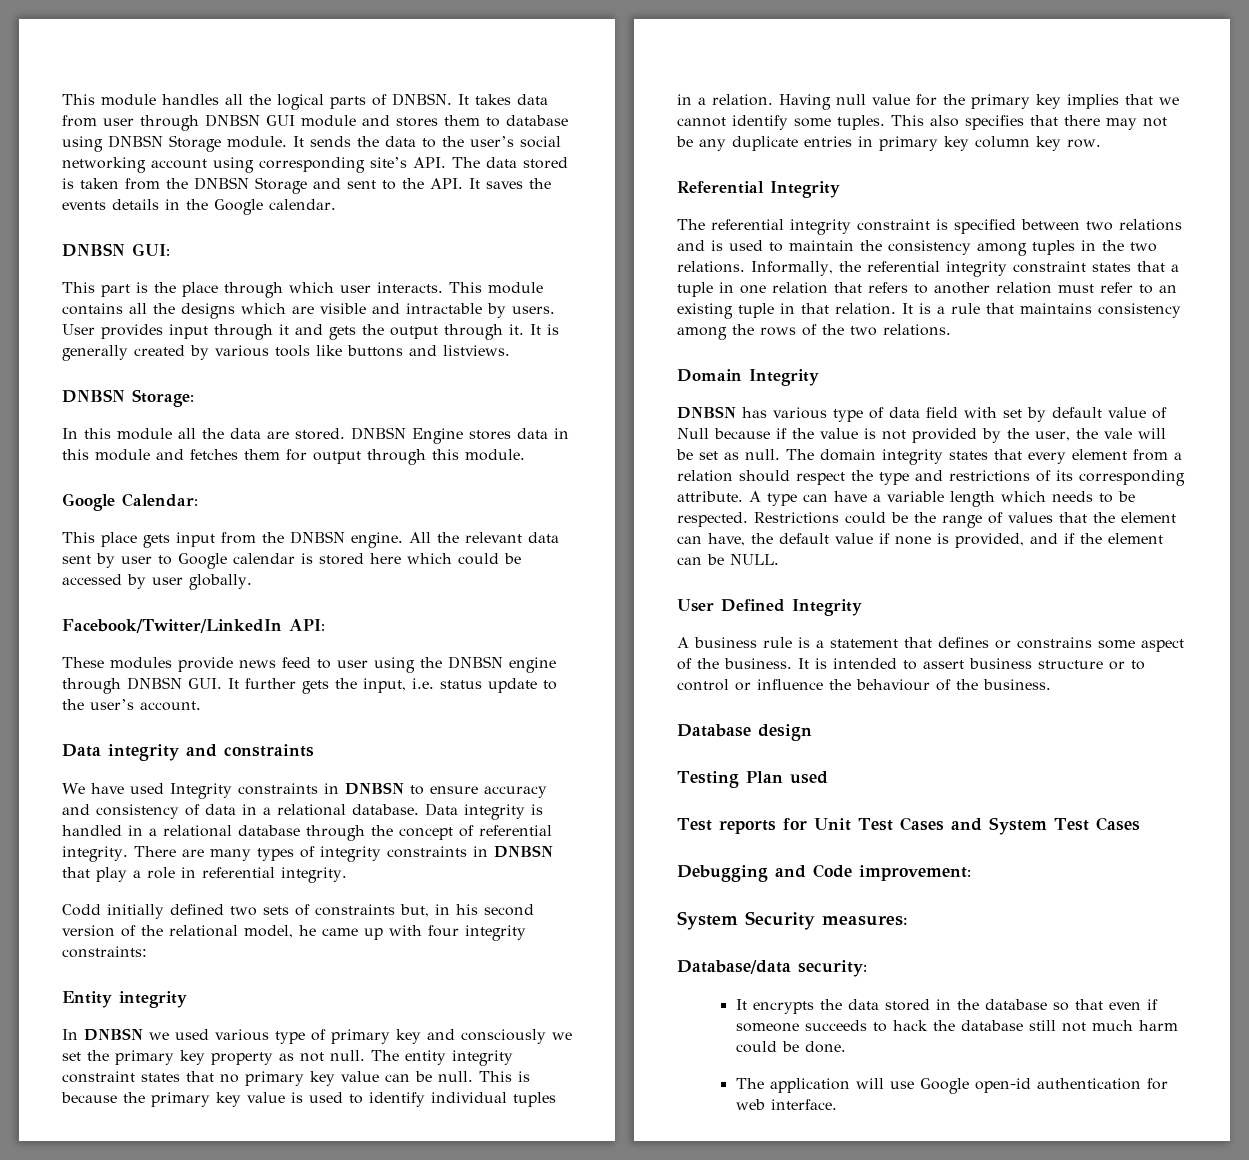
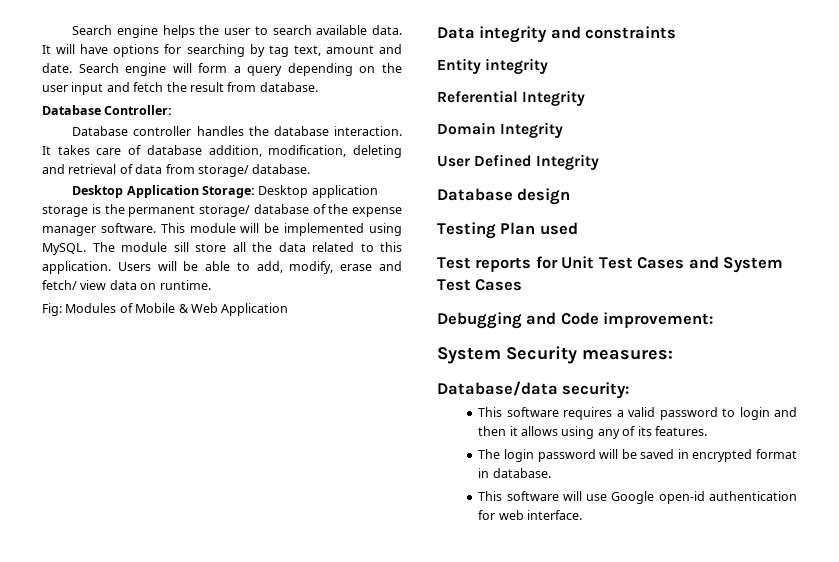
[62,93,548,110] [62,114,568,131] [62,135,561,152] [62,157,568,173] [62,177,551,194] [62,199,336,215] [62,243,170,257] [62,282,543,298] [62,303,555,319] [62,324,559,340] [62,345,510,361] [62,389,194,407] [62,427,569,444] [62,449,525,465] [62,493,198,511] [62,531,559,548] [62,553,521,569] [62,574,252,590] [62,619,325,633] [62,656,556,673] [62,677,557,694] [62,699,201,711] [62,744,314,761] [62,782,547,799] [62,803,543,820] [62,825,552,841] [62,845,553,862] [62,867,347,883] [62,904,534,919] [62,925,526,941] [62,946,147,958] [62,991,187,1008] [62,1028,572,1044] [62,1050,513,1066] [62,1071,530,1086] [61,1092,556,1107] [677,94,1179,110] [677,115,1167,130] [676,136,1101,151] [677,181,840,198] [677,219,1182,235] [677,240,1157,256] [677,261,1179,277] [677,282,1177,297] [677,303,1181,319] [677,324,951,340] [677,369,819,386] [677,406,1167,422] [677,428,1166,443] [676,449,1182,465] [677,470,1185,486] [677,491,1135,507] [677,512,1176,528] [677,533,1163,548] [677,554,779,565] [677,599,862,616] [677,637,1184,652] [677,658,1145,670] [677,679,1051,691] This module handles all the logical parts of DNBSN. It takes data from user through DNBSN GUI module and stores them to database using DNBSN Storage module. It sends the data to the user’s social networking account using corresponding site’s API. The data stored is taken from the DNBSN Storage and sent to the API. It saves the events details in the Google calendar. // DNBSN GUI: // This part is the place through which user interacts. This module contains all the designs which are visible and intractable by users. User provides input through it and gets the output through it. It is generally created by various tools like buttons and listviews. // DNBSN Storage: // In this module all the data are stored. DNBSN Engine stores data in this module and fetches them for output through this module. // Google Calendar: // This place gets input from the DNBSN engine. All the relevant data sent by user to Google calendar is stored here which could be accessed by user globally. // Facebook/Twitter/LinkedIn API: // These modules provide news feed to user using the DNBSN engine through DNBSN GUI. It further gets the input, i.e. status update to the user’s account. // Data integrity and constraints // We have used Integrity constraints in DNBSN to ensure accuracy and consistency of data in a relational database. Data integrity is handled in a relational database through the concept of referential integrity. There are many types of integrity constraints in DNBSN that play a role in referential integrity. // Codd initially defined two sets of constraints but, in his second version of the relational model, he came up with four integrity constraints: // Entity integrity // In DNBSN we used various type of primary key and consciously we set the primary key property as not null. The entity integrity constraint states that no primary key value can be null. This is because the primary key value is used to identify individual tuples in a relation. Having null value for the primary key implies that we cannot identify some tuples. This also specifies that there may not be any duplicate entries in primary key column key row. // Referential Integrity // The referential integrity constraint is specified between two relations and is used to maintain the consistency among tuples in the two relations. Informally, the referential integrity constraint states that a tuple in one relation that refers to another relation must refer to an existing tuple in that relation. It is a rule that maintains consistency among the rows of the two relations. // Domain Integrity // DNBSN has various type of data field with set by default value of Null because if the value is not provided by the user, the vale will be set as null. The domain integrity states that every element from a relation should respect the type and restrictions of its corresponding attribute. A type can have a variable length which needs to be respected. Restrictions could be the range of values that the element can have, the default value if none is provided, and if the element can be NULL. // User Defined Integrity // A business rule is a statement that defines or constrains some aspect of the business. It is intended to assert business structure or to control or influence the behaviour of the business. -> [72,25,402,38] [42,44,402,57] [42,63,402,76] [42,82,318,95] [42,105,173,115] [72,126,403,136] [42,145,402,158] [42,164,311,177] [72,185,378,198] [42,204,402,217] [42,223,402,236] [42,242,402,255] [42,261,402,274] [42,280,211,290] [42,303,289,316] [437,26,677,43] [437,58,549,74] [437,90,586,106] [437,122,564,138] [437,154,600,170] Search engine helps the user to search available data. It will have options for searching by tag text, amount and date. Search engine will form a query depending on the user input and fetch the result from database. // Database Controller: // Database controller handles the database interaction. It takes care of database addition, modification, deleting and retrieval of data from storage/ database. // Desktop Application Storage: Desktop application storage is the permanent storage/ database of the expense manager software. This module will be implemented using MySQL. The module sill store all the data related to this application. Users will be able to add, modify, erase and fetch/ view data on runtime. // Fig: Modules of Mobile & Web Application // Data integrity and constraints // Entity integrity // Referential Integrity // Domain Integrity // User Defined Integrity
[735,999,1158,1014] [735,1020,1178,1032] [735,1041,846,1053] [735,1078,850,1093] It encrypts the data stored in the database so that even if someone succeeds to hack the database still not much harm could be done. // The application -> [478,407,797,420] [478,426,707,439] [478,449,797,462] [478,468,551,478] [478,491,559,501] This software requires a valid password to login and then it allows using any of its features. // The login password will be saved in encrypted format in database. // This software

